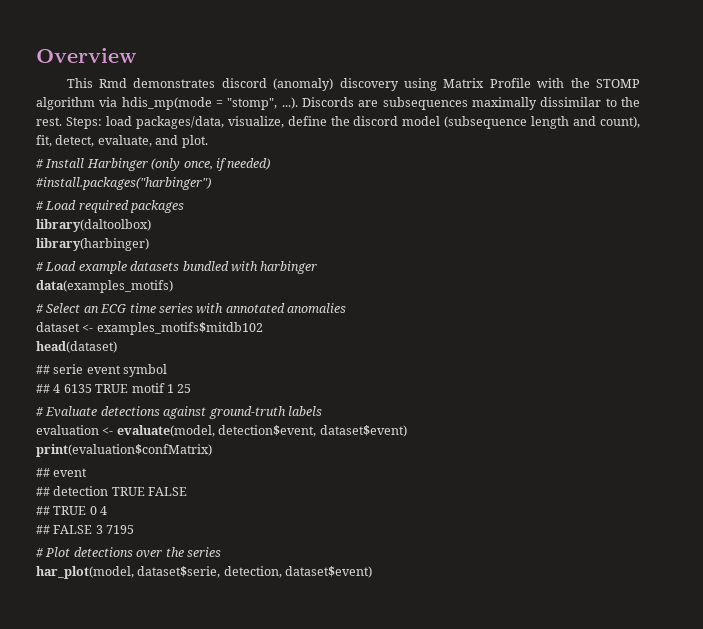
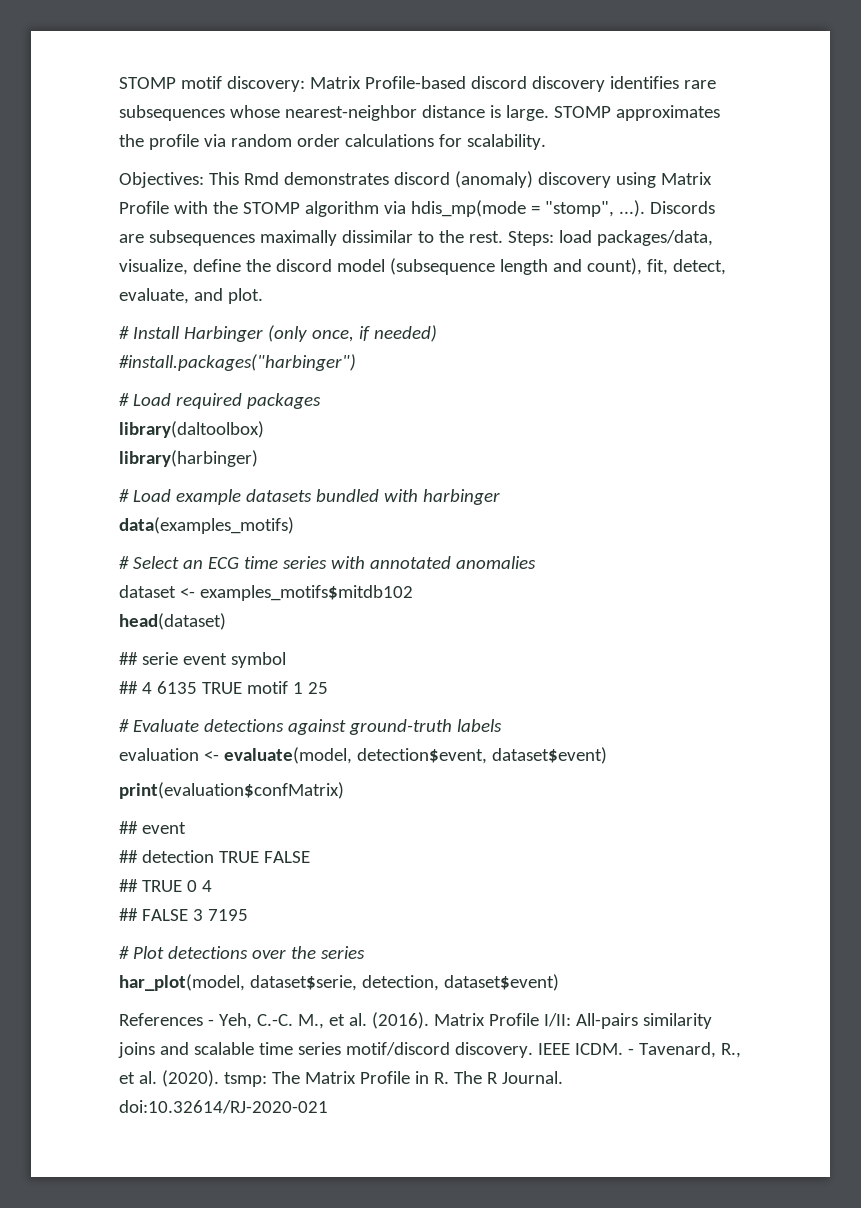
[36,48,136,63] Overview // -> [119,76,716,92] [119,105,720,121] [119,134,546,150] [119,172,204,188] STOMP motif discovery: Matrix Profile-based discord discovery identifies rare subsequences whose nearest-neighbor distance is large. STOMP approximates the profile via random order calculations for scalability. // Objectives:
(373, 572) none -> [119,1012,712,1029] [118,1042,741,1058] [119,1070,563,1087] [119,1100,328,1114] // References - Yeh, C.-C. M., et al. (2016). Matrix Profile I/II: All-pairs similarity joins and scalable time series motif/discord discovery. IEEE ICDM. - Tavenard, R., et al. (2020). tsmp: The Matrix Profile in R. The R Journal. doi:10.32614/RJ-2020-021

